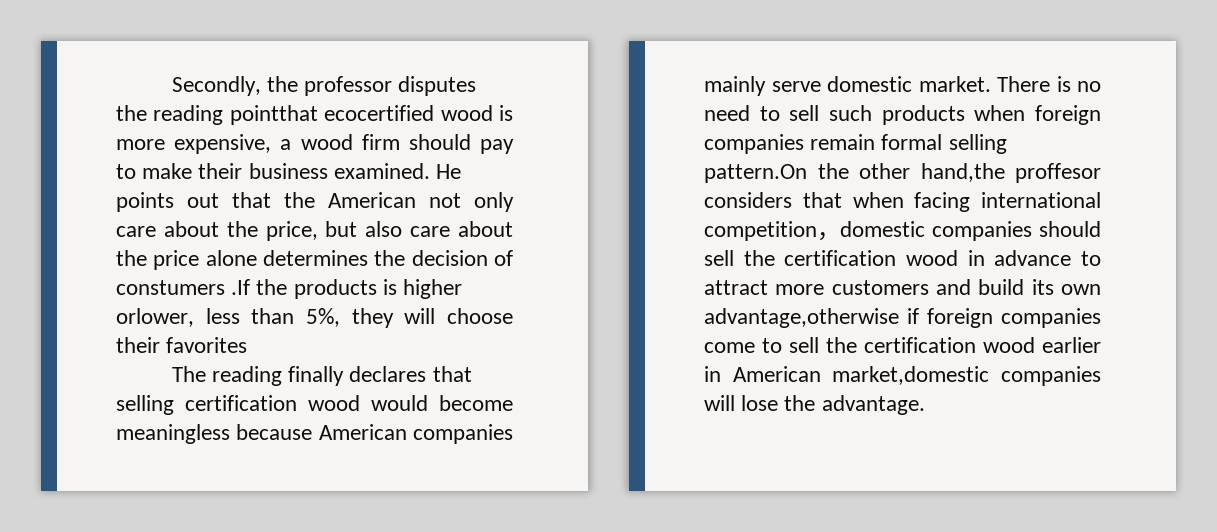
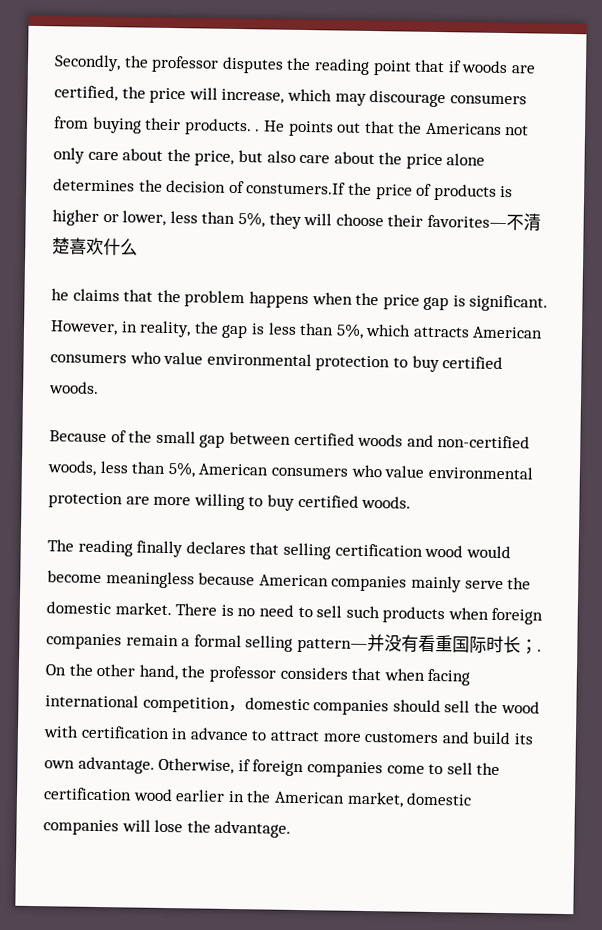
[229,105,513,125] [116,134,514,154] [116,163,430,179] pointthat ecocertified wood is more expensive, a wood firm should pay to make their business examined. -> [372,59,536,76] [54,85,527,108] [54,116,261,136] point that if woods are certified, the price will increase, which may discourage consumers from buying their products. .
[328,192,416,208] American -> [424,122,502,135] Americans
[116,279,288,295] constumers .If the -> [246,181,433,200] constumers.If the price of
[116,308,194,327] orlower, -> [102,210,167,226] or lower,
[166,337,248,353] favorites -> [426,213,541,232] [52,237,138,256] [51,288,549,312] [50,320,544,339] [50,351,504,373] [49,381,99,394] [49,430,531,449] [47,460,533,480] [48,492,412,511] favorites—不清楚喜欢什么 // he claims that the problem happens when the price gap is significant. However, in reality, the gap is less than 5%, which attracts American consumers who value environmental protection to buy certified woods. // Because of the small gap between certified woods and non-certified woods, less than 5%, American consumers who value environmental protection are more willing to buy certified woods.
(821, 86) none -> [507,577,532,590] the
(876, 142) none -> [181,638,191,647] a
[704,163,1101,183] pattern.On the other hand,the proffesor -> [296,634,542,655] [45,663,276,683] pattern—并没有看重国际时长；. On the other hand, the professor
[784,250,958,266] certification wood -> [500,701,540,714] [43,725,170,740] wood with certification
[704,308,899,328] advantage,otherwise -> [77,756,235,775] advantage. Otherwise,
[732,366,990,385] American market,domestic -> [246,790,473,808] the American market, domestic

